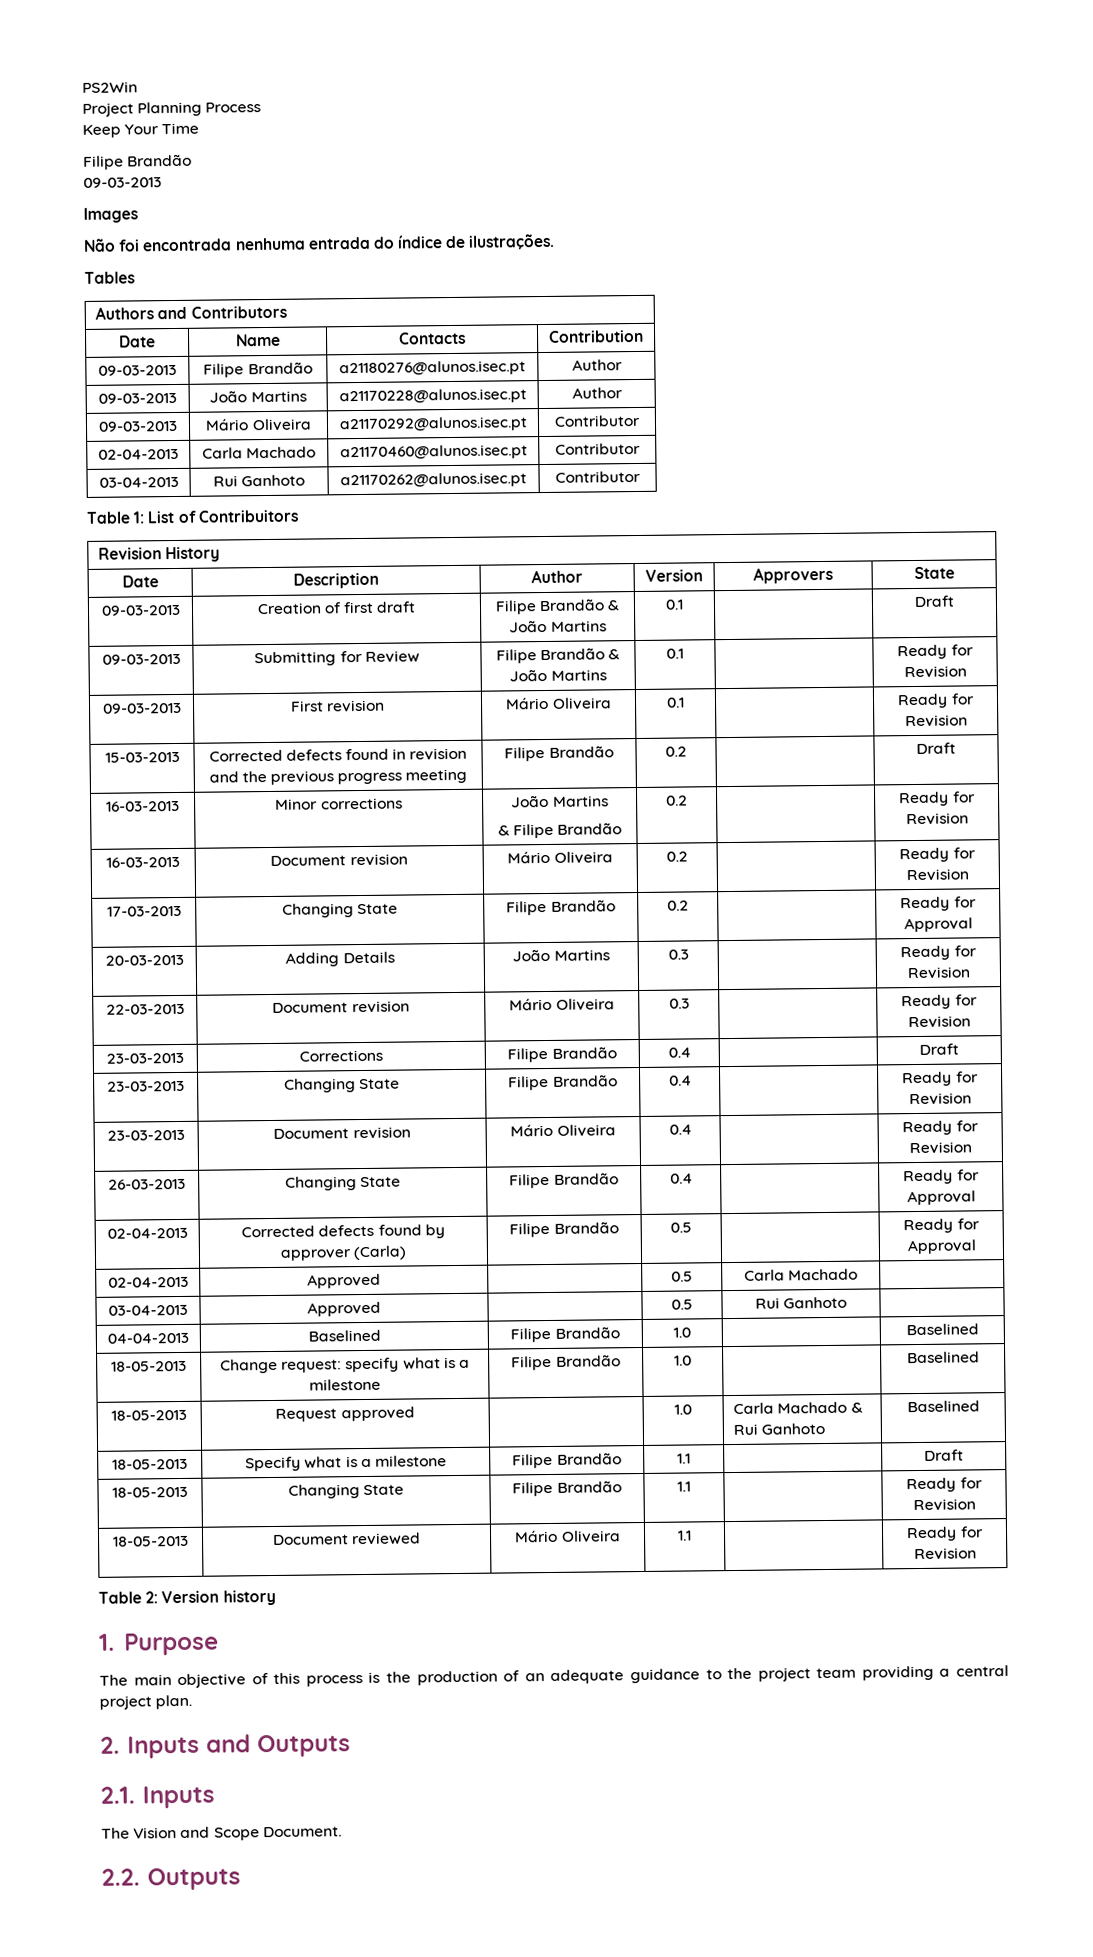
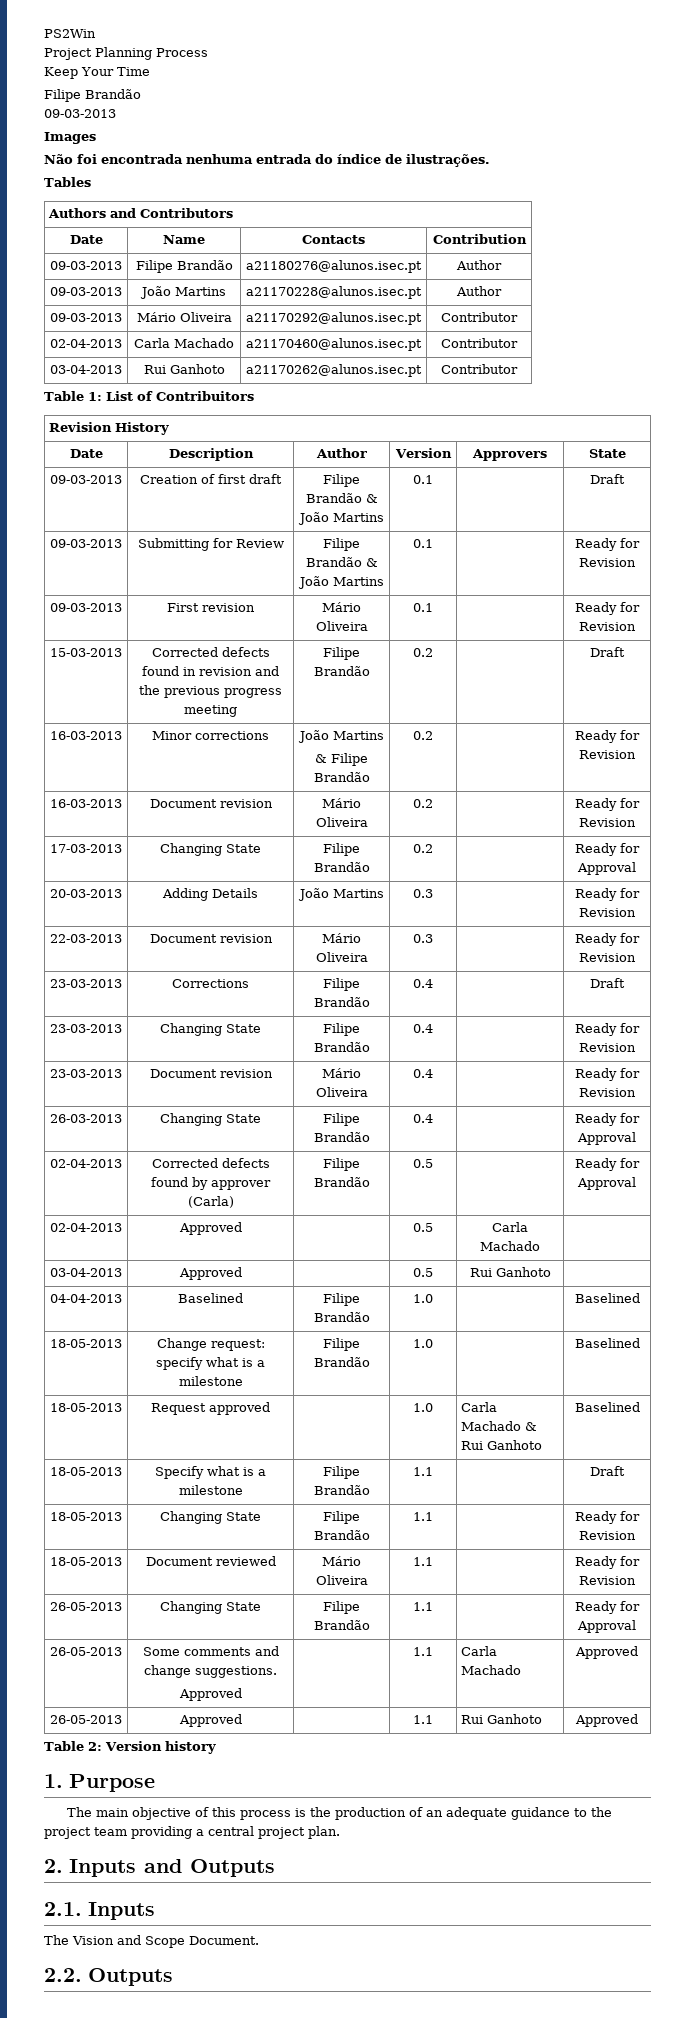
(977, 1554) none -> [50,1602,122,1611] [160,1601,261,1614] [323,1601,360,1614] [313,1620,370,1630] [413,1602,433,1611] [575,1601,640,1614] [577,1620,636,1633] [50,1647,122,1656] [142,1646,279,1656] [144,1665,277,1678] [178,1688,242,1701] [413,1647,433,1656] [461,1646,498,1656] [461,1665,522,1675] [575,1646,638,1659] [50,1715,122,1724] [178,1714,242,1727] [413,1715,433,1724] [461,1714,543,1724] [575,1714,638,1727] // 26-05-2013 | Changing State | Filipe Brandão | 1.1 | | Ready for Approval // 26-05-2013 | Some comments and change suggestions. // Approved | | 1.1 | Carla Machado | Approved // 26-05-2013 | Approved | | 1.1 | Rui Ganhoto | Approved

